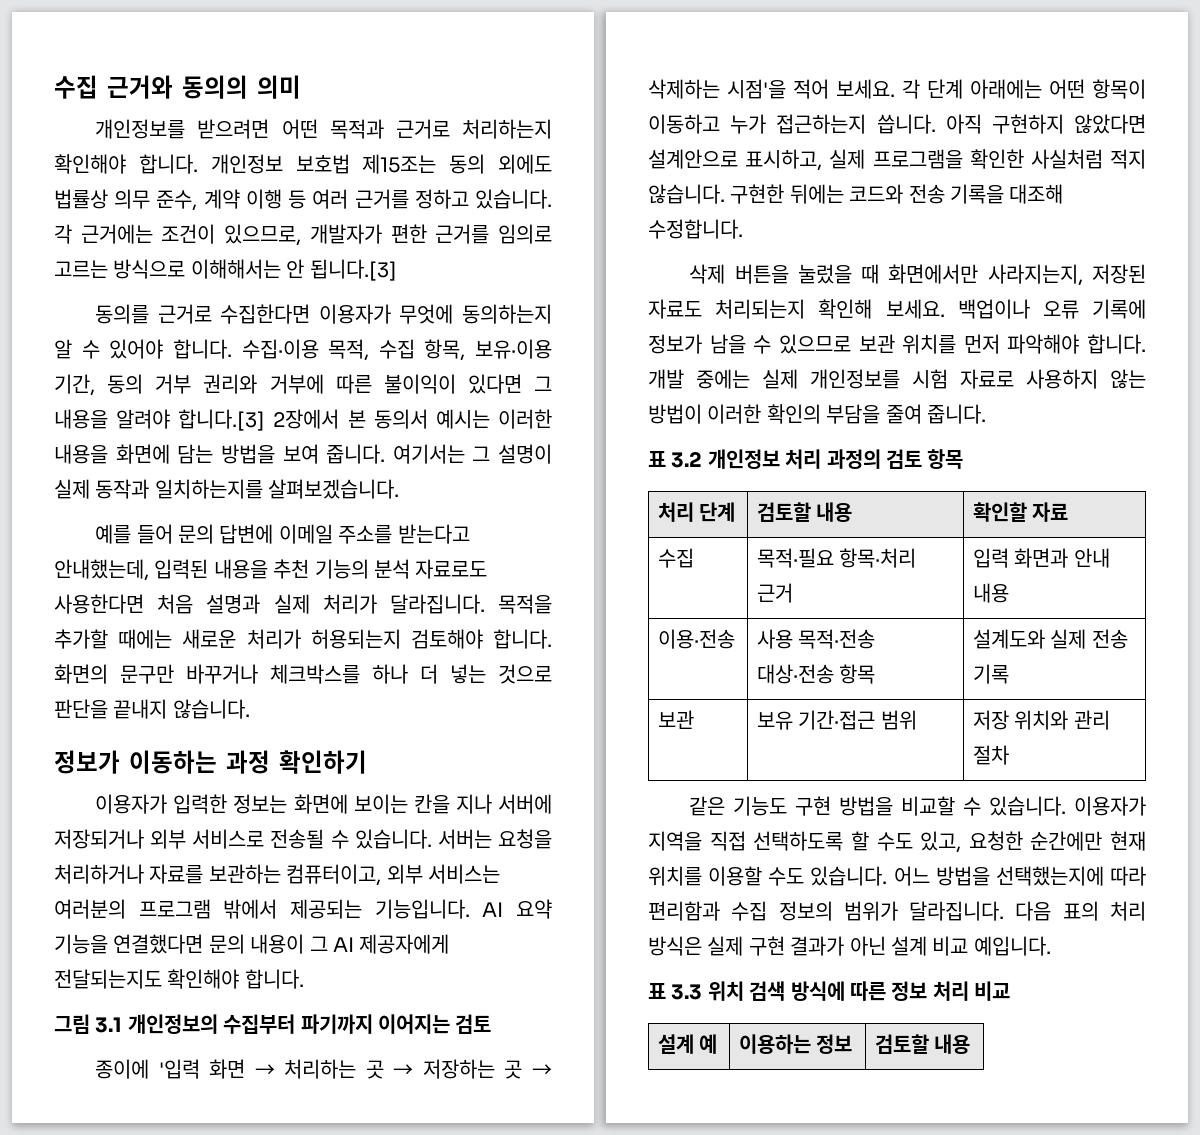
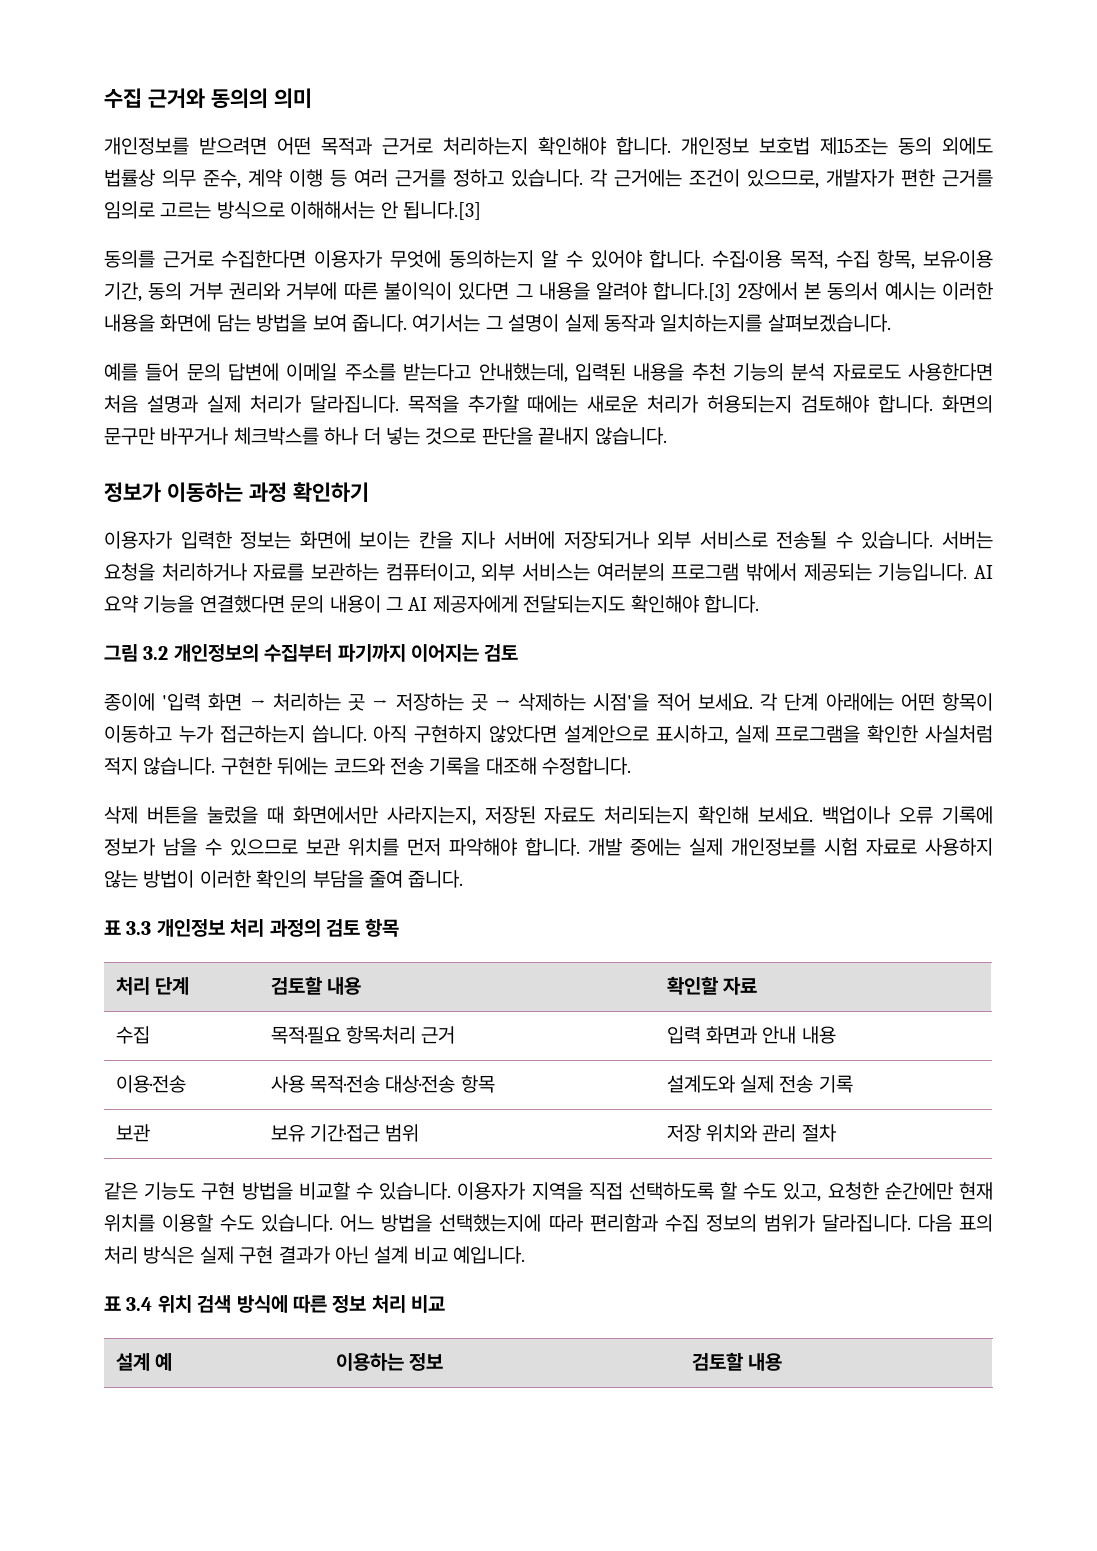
[95,1017,123,1033] 3.1 -> [143,646,169,660] 3.2
[671,451,703,468] 3.2 -> [126,921,152,935] 3.3
[671,984,703,1000] 3.3 -> [126,1297,153,1311] 3.4

